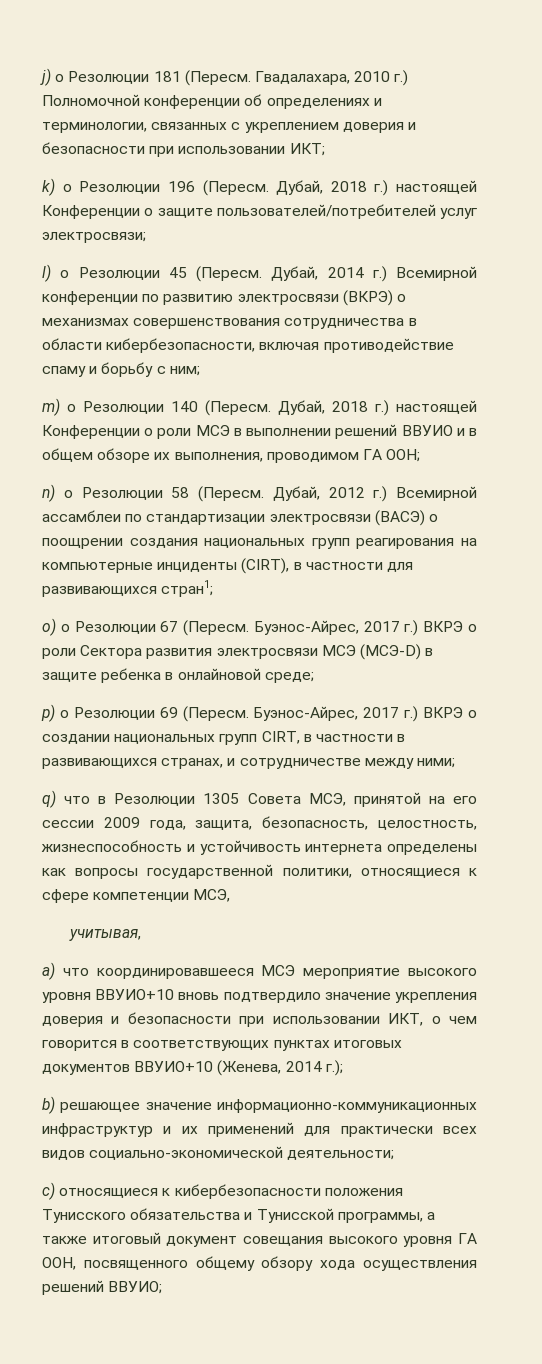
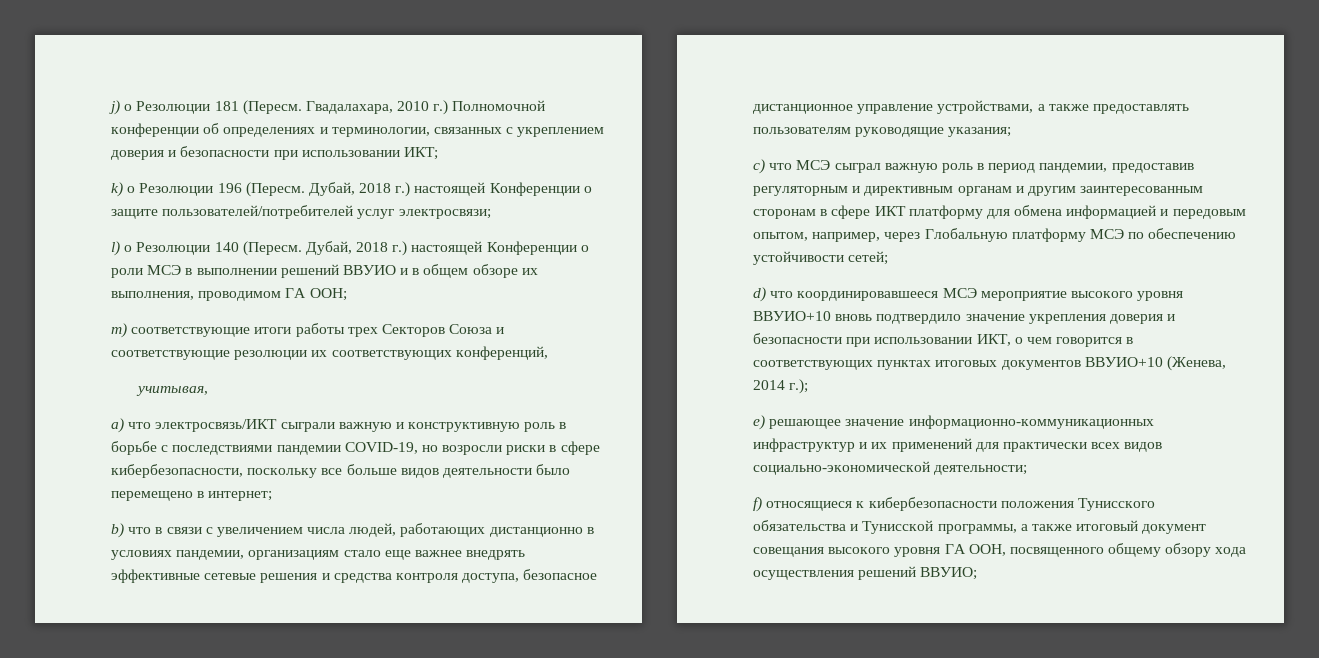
[168,266,477,282] [42,290,406,306] [42,318,417,329] [42,338,454,353] [42,362,200,377] [42,398,164,416] 45 (Пересм. Дубай, 2014 г.) Всемирной конференции по развитию электросвязи (ВКРЭ) о механизмах совершенствования сотрудничества в области кибербезопасности, включая противодействие спаму и борьбу с ним; // m) о Резолюции -> (211, 248) none
[42,484,477,502] [42,510,438,526] [42,538,478,549] [42,558,413,574] [42,580,214,597] [42,618,477,636] [42,644,434,660] [42,668,314,683] [41,704,478,722] [42,731,406,745] [42,758,455,769] [42,790,477,808] [42,816,477,830] [41,840,477,855] [42,864,477,879] [42,889,231,903] [69,929,142,941] [42,962,55,980] n) о Резолюции 58 (Пересм. Дубай, 2012 г.) Всемирной ассамблеи по стандартизации электросвязи (ВАСЭ) о поощрении создания национальных групп реагирования на компьютерные инциденты (CIRT), в частности для развивающихся стран1; // o) о Резолюции 67 (Пересм. Буэнос-Айрес, 2017 г.) ВКРЭ о роли Сектора развития электросвязи МСЭ (МСЭ-D) в защите ребенка в онлайновой среде; // p) о Резолюции 69 (Пересм. Буэнос-Айрес, 2017 г.) ВКРЭ о создании национальных групп CIRT, в частности в развивающихся странах, и сотрудничестве между ними; // q) что в Резолюции 1305 Совета МСЭ, принятой на его сессии 2009 года, защита, безопасность, целостность, жизнеспособность и устойчивость интернета определены как вопросы государственной политики, относящиеся к сфере компетенции МСЭ, // учитывая, // a) -> [111,323,505,338] [111,346,548,360] [136,386,209,396] [111,418,567,433] [111,441,600,455] [111,464,571,478] [111,491,273,501] [111,523,594,538] [111,550,526,560] [111,569,598,583] [753,100,1189,114] [753,127,1012,137] [753,159,1194,174] [753,186,1204,196] [753,205,1246,219] [753,228,1237,242] [753,251,889,265] [753,287,766,302] m) соответствующие итоги работы трех Секторов Союза и соответствующие резолюции их соответствующих конференций, // учитывая, // a) что электросвязь/ИКТ сыграли важную и конструктивную роль в борьбе с последствиями пандемии COVID-19, но возросли риски в сфере кибербезопасности, поскольку все больше видов деятельности было перемещено в интернет; // b) что в связи с увеличением числа людей, работающих дистанционно в условиях пандемии, организациям стало еще важнее внедрять эффективные сетевые решения и средства контроля доступа, безопасное дистанционное управление устройствами, а также предоставлять пользователям руководящие указания; // c) что МСЭ сыграл важную роль в период пандемии, предоставив регуляторным и директивным органам и другим заинтересованным сторонам в сфере ИКТ платформу для обмена информацией и передовым опытом, например, через Глобальную платформу МСЭ по обеспечению устойчивости сетей; // d)
[42,1096,55,1114] b) -> [753,415,765,430] e)
[42,1182,55,1200] c) -> [753,497,762,512] f)

